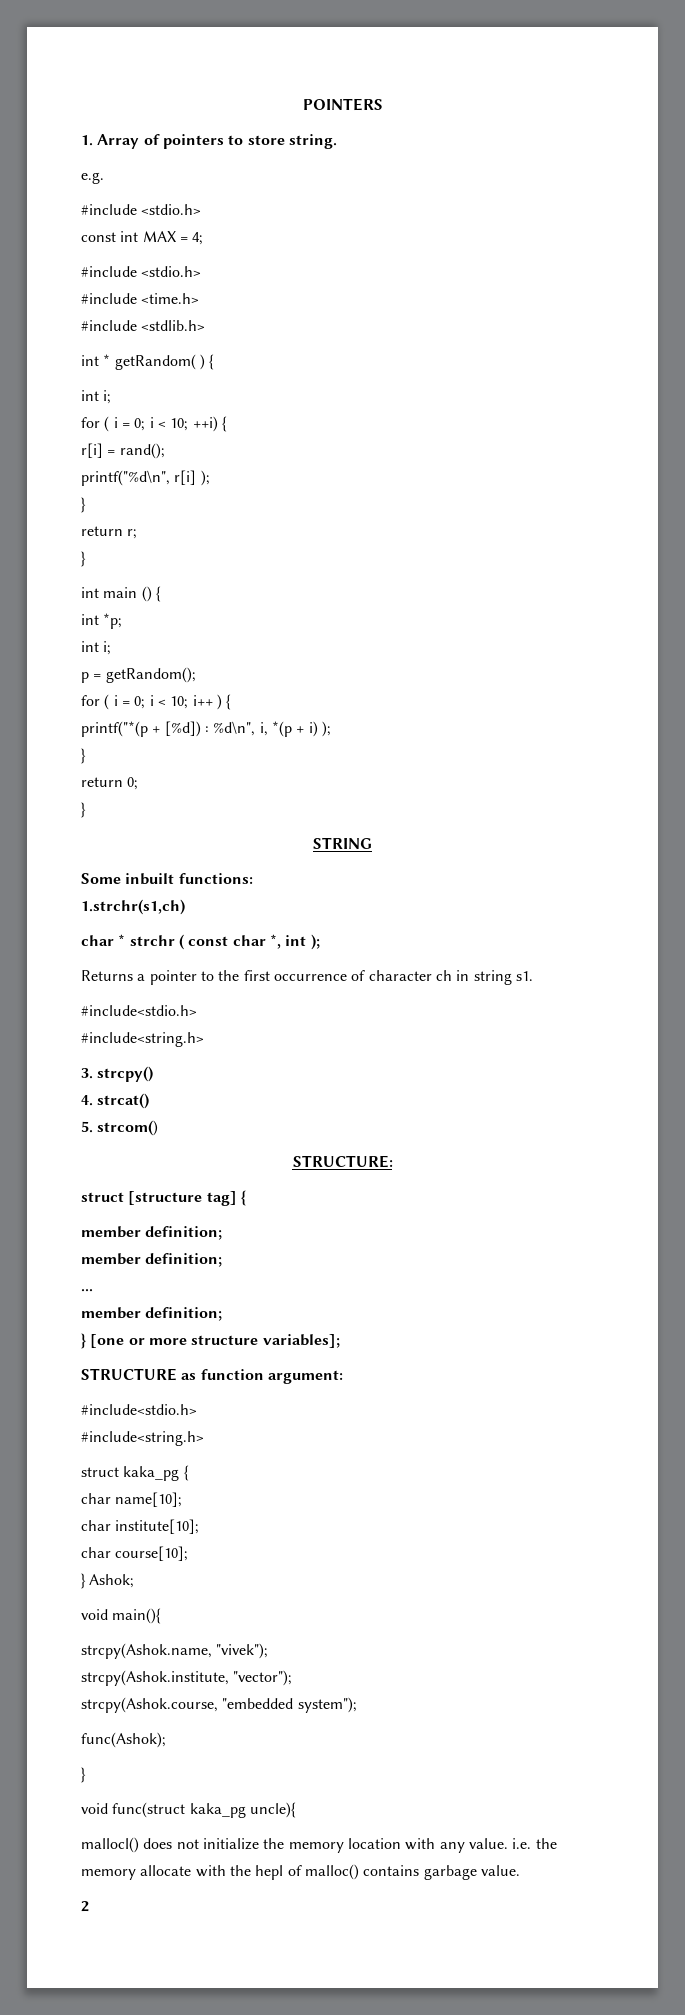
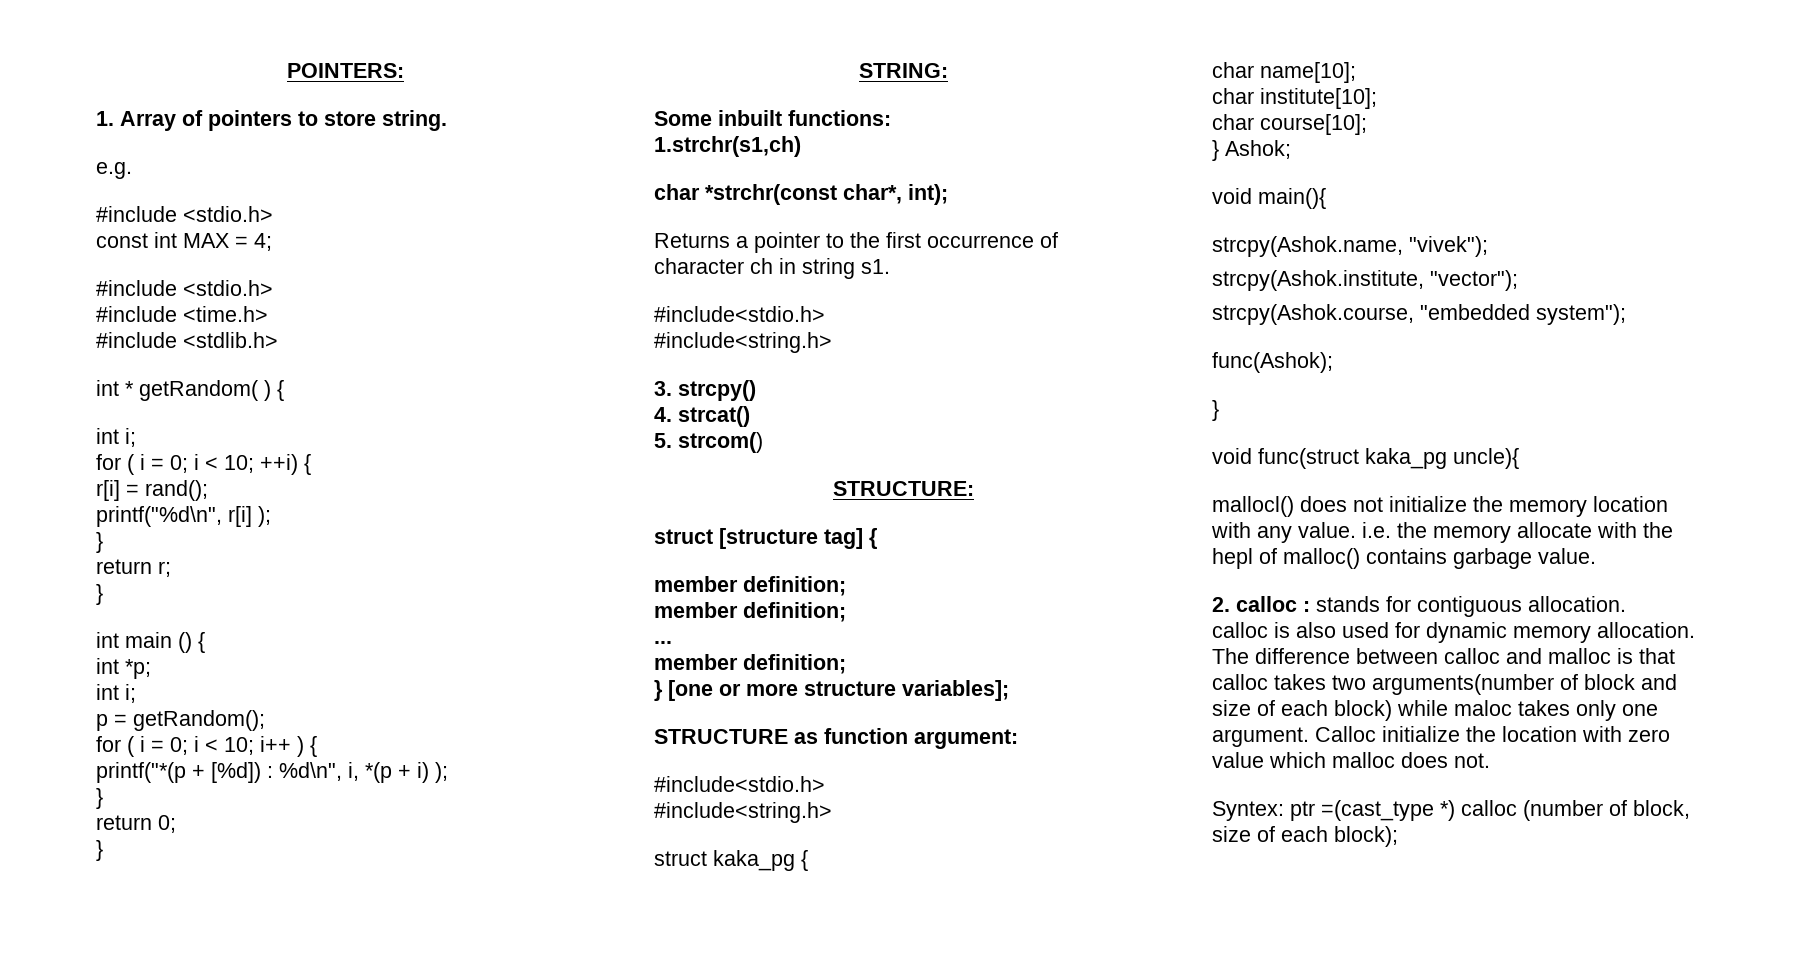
[302,98,383,111] POINTERS -> [287,63,404,78] POINTERS:
[313,837,372,849] STRING -> [859,63,948,78] STRING:
[118,934,320,950] * strchr ( const char *, int ); -> [705,184,948,205] *strchr(const char*, int);
[81,1901,89,1912] 2 -> [1212,596,1626,617] [1212,622,1695,643] [1212,648,1675,664] [1212,674,1677,695] [1212,700,1658,721] [1212,726,1670,747] [1212,752,1490,768] [1212,800,1690,821] [1212,826,1398,847] 2. calloc : stands for contiguous allocation. // calloc is also used for dynamic memory allocation. The difference between calloc and malloc is that calloc takes two arguments(number of block and size of each block) while maloc takes only one argument. Calloc initialize the location with zero value which malloc does not. // Syntex: ptr =(cast_type *) calloc (number of block, size of each block);

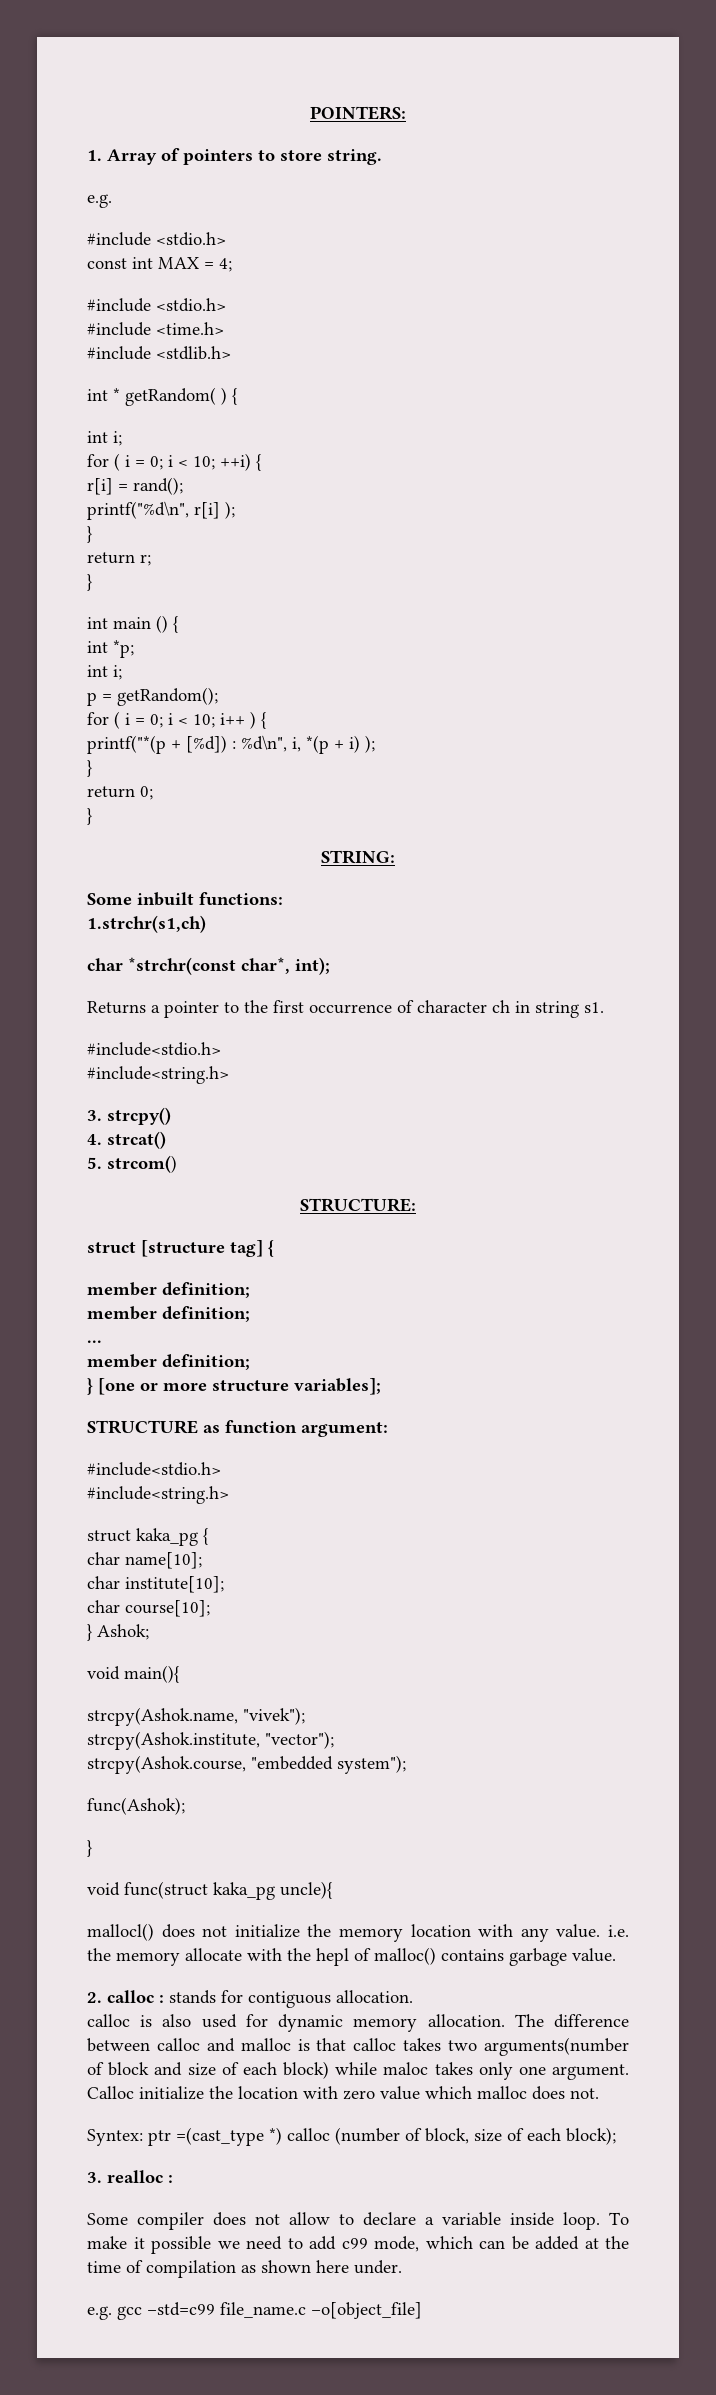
(1398, 836) none -> [87,2170,173,2183] [87,2212,629,2230] [87,2236,629,2254] [87,2260,402,2278] [87,2302,422,2320] // 3. realloc : // Some compiler does not allow to declare a variable inside loop. To make it possible we need to add c99 mode, which can be added at the time of compilation as shown here under. // e.g. gcc –std=c99 file_name.c –o[object_file]

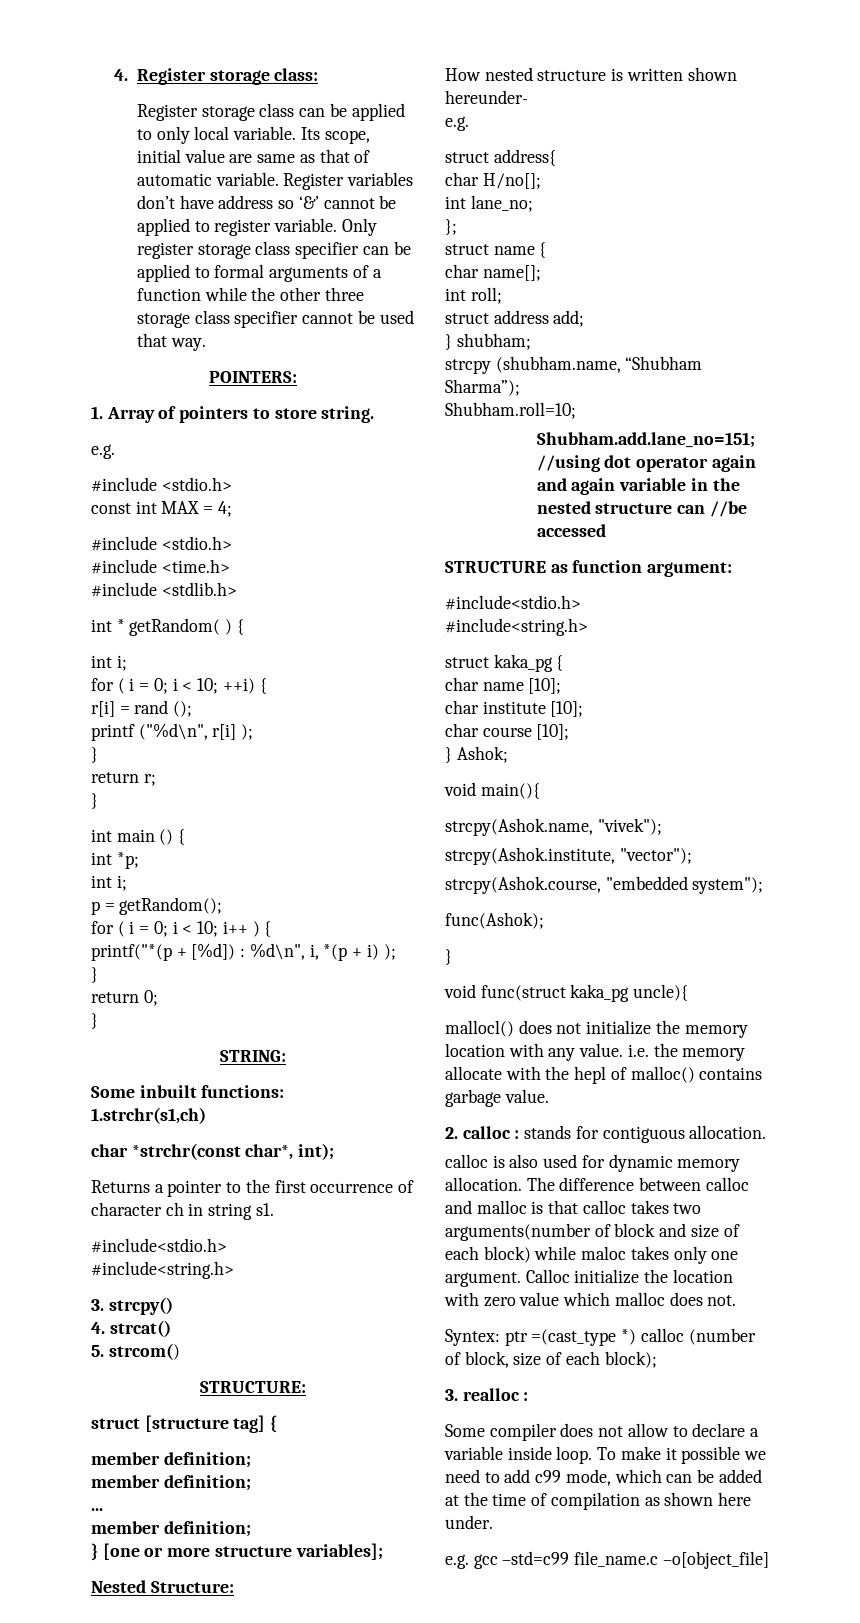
(310, 113) none -> [113,68,319,85] [136,103,405,121] [136,126,370,144] [136,149,371,163] [136,172,414,190] [136,195,397,209] [136,218,377,236] [136,241,411,259] [136,264,382,282] [136,287,364,301] [136,310,414,328] [136,333,206,351] 4. Register storage class: // Register storage class can be applied to only local variable. Its scope, initial value are same as that of automatic variable. Register variables don’t have address so ‘&’ cannot be applied to register variable. Only register storage class specifier can be applied to formal arguments of a function while the other three storage class specifier cannot be used that way. //
[133,477,183,495] [87,501,189,520] rand(); // printf("%d\n", -> [134,700,193,717] [91,723,208,741] rand (); // printf ("%d\n",
(381, 1386) none -> [91,1580,234,1593] [445,67,737,81] [445,90,528,104] [445,116,469,131] [445,149,556,166] [445,172,541,189] [445,195,533,212] [445,219,457,235] [445,242,547,258] [445,264,541,281] [445,287,502,304] [445,310,585,327] [445,333,531,350] [445,356,703,374] [445,379,520,396] [445,402,576,419] [536,432,755,448] [536,455,756,472] [536,478,740,495] [536,501,747,517] [536,524,606,537] // Nested Structure: // How nested structure is written shown hereunder- // e.g. // struct address{ // char H/no[]; // int lane_no; // }; // struct name { // char name[]; // int roll; // struct address add; // } shubham; // strcpy (shubham.name, “Shubham Sharma”); // Shubham.roll=10; // Shubham.add.lane_no=151; //using dot operator again and again variable in the nested structure can //be accessed
[125,1552,202,1569] [87,1576,224,1593] [87,1600,210,1617] name[10]; // char institute[10]; // char course[10]; -> [482,678,562,694] [445,700,584,717] [445,723,570,740] name [10]; // char institute [10]; // char course [10];

